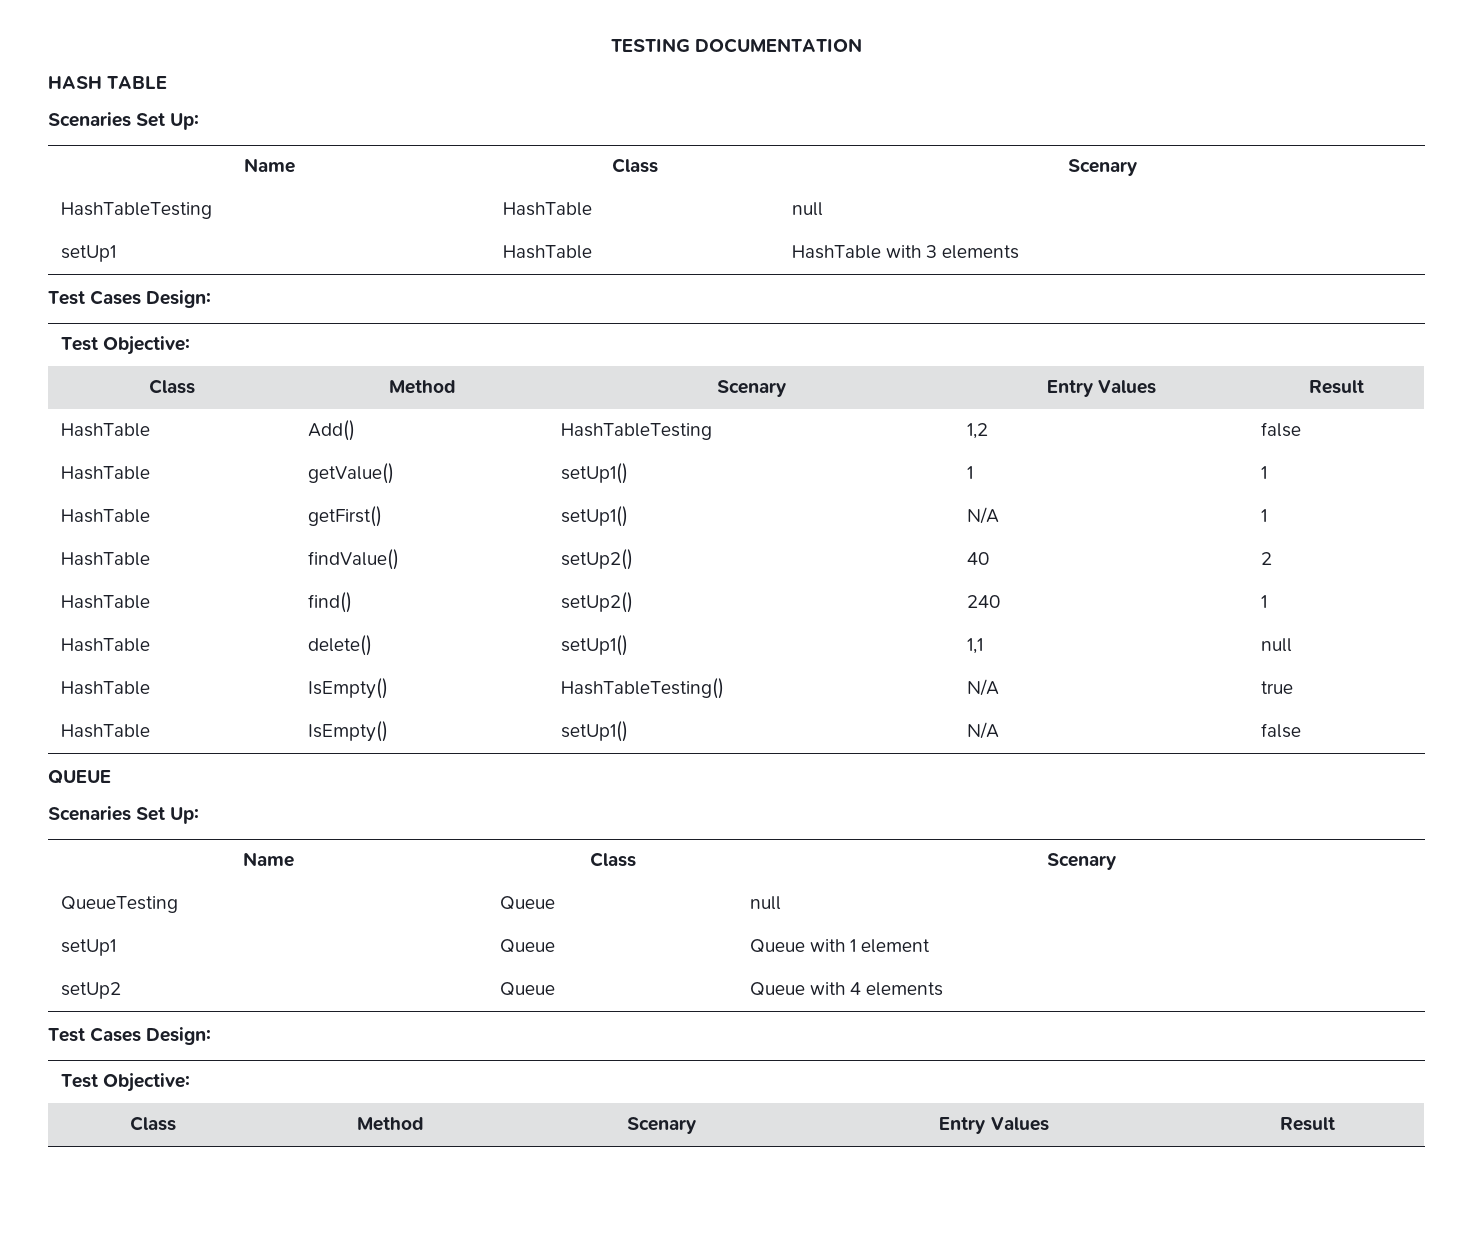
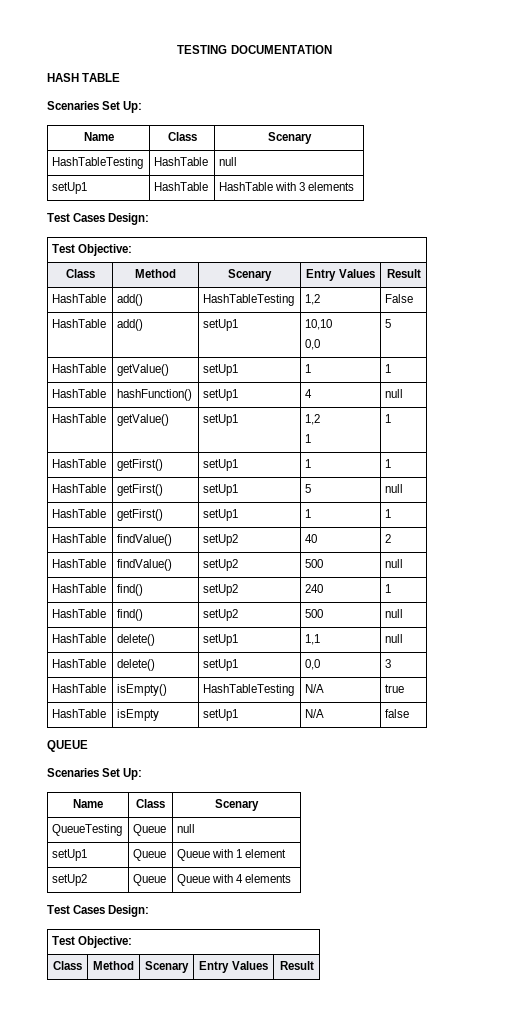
[307,420,355,441] Add() -> [117,294,144,306] add()
[1260,422,1301,437] [60,466,150,480] [307,463,394,484] [560,463,628,484] [966,466,973,479] [1260,466,1267,479] [60,509,150,523] [307,506,382,527] [560,506,628,527] [966,507,999,524] false // HashTable | getValue() | setUp1() | 1 | 1 // HashTable | getFirst() | setUp1() | N/A -> [385,294,414,303] [52,319,107,328] [117,319,144,331] [203,319,239,331] [305,319,333,330] [305,339,321,350] [385,319,392,328] [52,364,107,373] [117,364,170,376] [203,364,239,376] [305,364,312,373] [385,364,392,373] [52,389,107,398] [117,389,193,401] [203,389,239,401] [305,389,313,398] [385,389,404,398] [52,414,107,423] [117,414,170,426] [203,414,239,426] [305,414,321,425] [305,434,312,443] [385,414,392,423] [52,459,107,468] [117,459,164,471] [203,459,239,471] [305,459,312,468] [385,459,392,468] [52,484,107,493] [117,484,164,496] [203,484,239,496] [305,484,312,493] [385,484,404,493] [52,509,107,518] [117,509,164,521] [203,509,239,521] [305,509,312,518] False // HashTable | add() | setUp1 | 10,10 // 0,0 | 5 // HashTable | getValue() | setUp1 | 1 | 1 // HashTable | hashFunction() | setUp1 | 4 | null // HashTable | getValue() | setUp1 | 1,2 // 1 | 1 // HashTable | getFirst() | setUp1 | 1 | 1 // HashTable | getFirst() | setUp1 | 5 | null // HashTable | getFirst() | setUp1 | 1
[560,549,633,570] setUp2() -> [203,534,239,546] setUp2
[60,595,150,609] [307,592,352,613] [560,592,633,613] // HashTable | find() | setUp2() -> [52,559,107,568] [117,559,173,571] [203,559,239,571] [305,559,324,568] [385,559,404,568] [52,584,107,593] [117,584,144,596] [203,584,239,596] // HashTable | findValue() | setUp2 | 500 | null // HashTable | find() | setUp2
[60,638,150,652] [307,635,372,656] [560,635,628,656] // HashTable | delete() | setUp1() -> [52,609,107,618] [117,609,144,621] [203,609,239,621] [305,609,324,618] [385,609,404,618] [52,634,107,643] [117,634,156,646] [203,634,239,646] // HashTable | find() | setUp2 | 500 | null // HashTable | delete() | setUp1
[307,678,388,699] [560,678,724,699] IsEmpty() | HashTableTesting() -> [117,659,156,671] [203,659,239,671] [305,659,321,670] [385,659,392,668] [52,684,107,693] [117,684,168,696] [203,684,295,696] delete() | setUp1 | 0,0 | 3 // HashTable | isEmpty() | HashTableTesting
[307,721,388,742] [560,721,628,742] IsEmpty() | setUp1() -> [117,709,160,721] [203,709,239,721] isEmpty | setUp1

